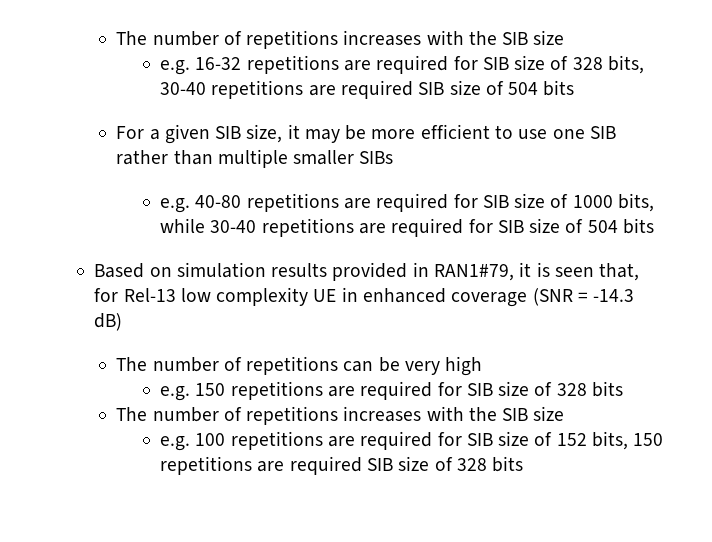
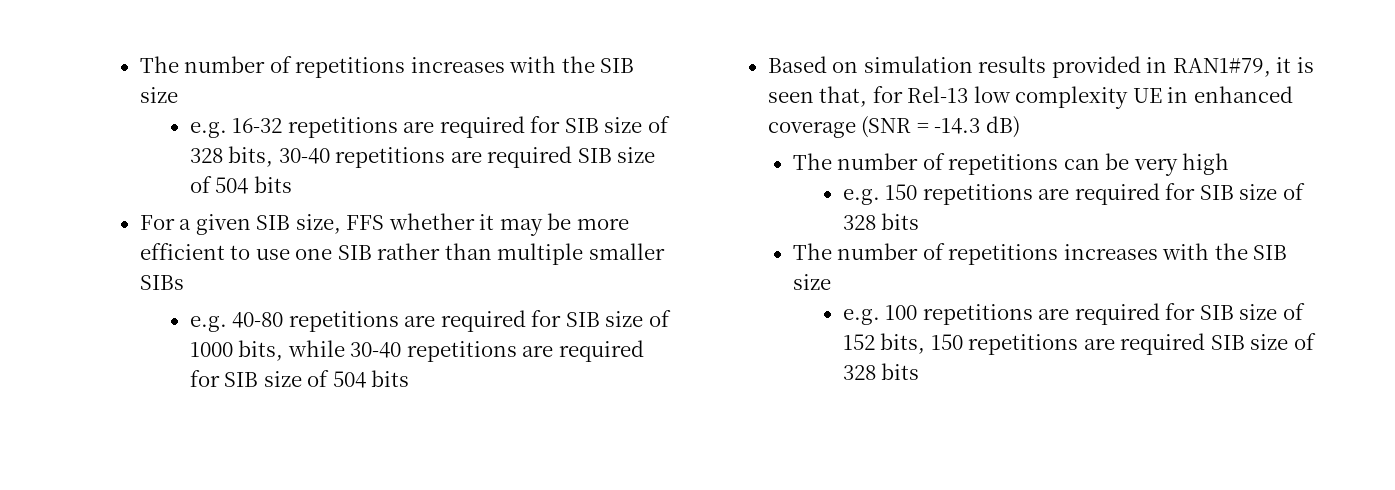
(283, 133) none -> [346,213,475,230] FFS whether

